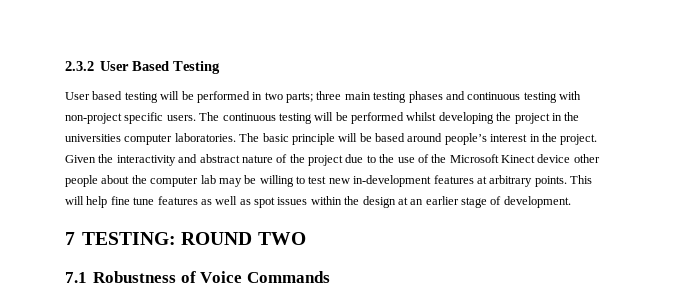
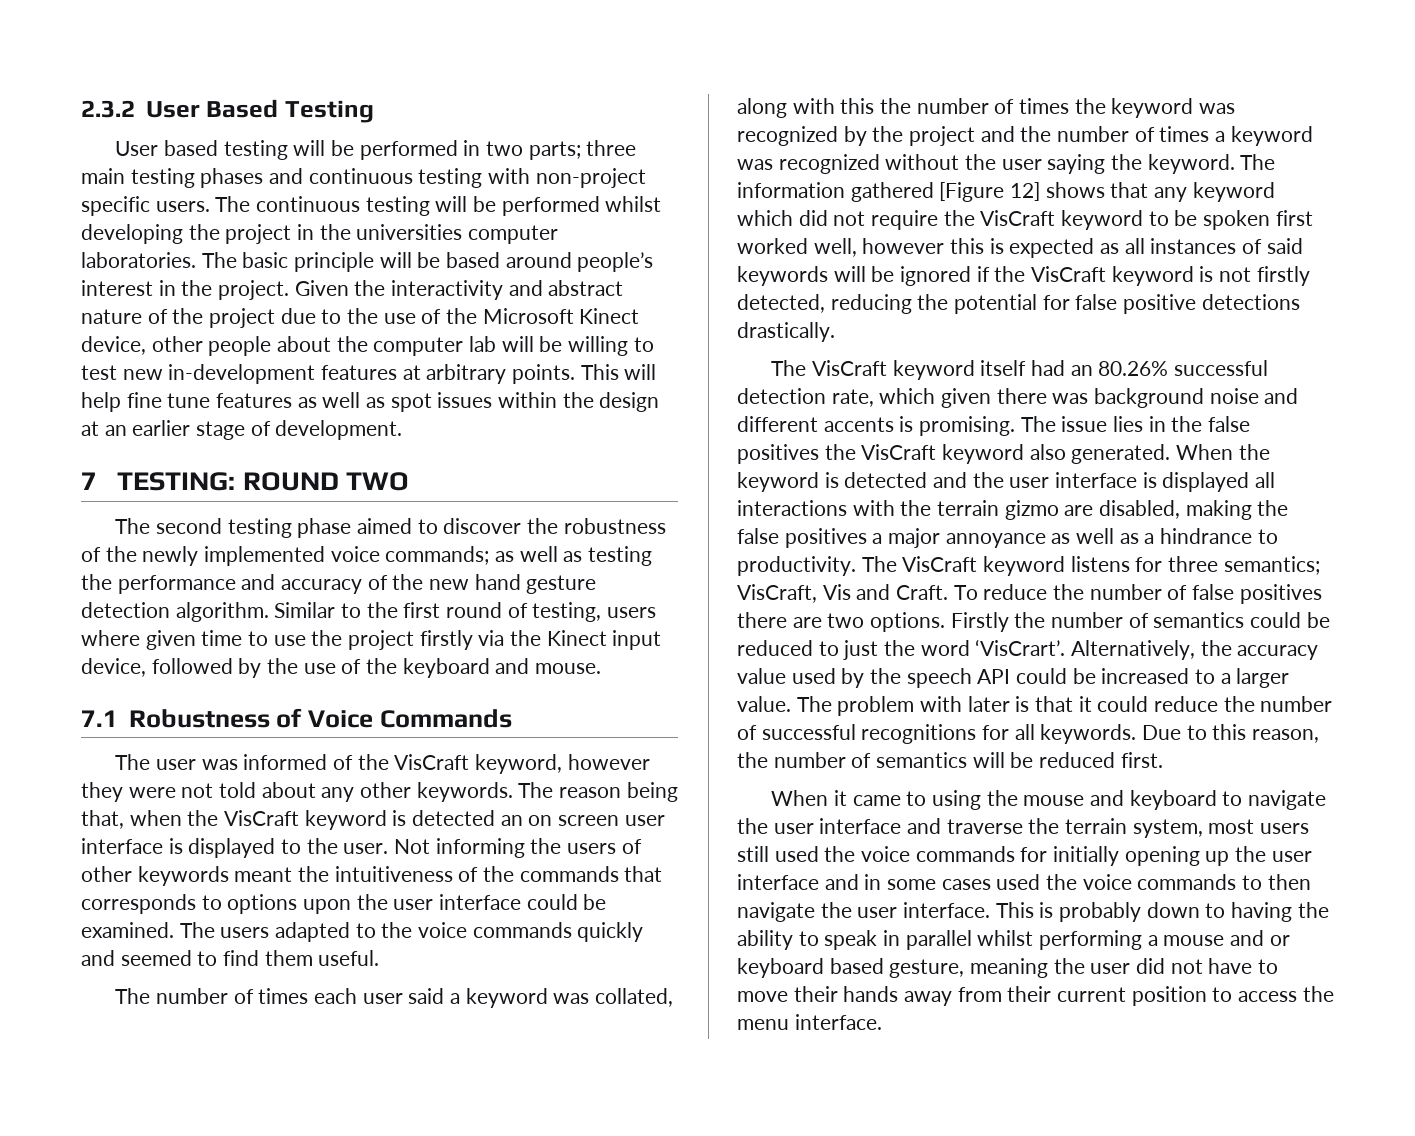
[537,154,571,163] device -> [81,336,146,355] device,
[218,178,242,187] may -> [501,336,534,352] will
(306, 238) none -> [115,518,666,538] [81,546,653,566] [81,574,597,594] [81,602,657,622] [81,630,662,650] [81,658,602,678] // The second testing phase aimed to discover the robustness of the newly implemented voice commands; as well as testing the performance and accuracy of the new hand gesture detection algorithm. Similar to the first round of testing, users where given time to use the project firstly via the Kinect input device, followed by the use of the keyboard and mouse.
(331, 277) none -> [115,754,650,774] [81,782,678,802] [81,810,665,830] [81,838,642,858] [81,866,663,886] [81,894,607,914] [81,922,644,942] [81,950,380,966] [115,988,673,1008] [737,98,1236,118] [737,126,1313,146] [737,154,1276,174] [737,182,1275,202] [737,210,1313,230] [737,238,1303,258] [737,266,1310,286] [737,294,1300,314] [737,322,835,342] [771,360,1268,380] [737,388,1299,408] [737,416,1251,436] [737,444,1270,464] [737,472,1276,492] [737,500,1289,520] [737,528,1278,548] [737,556,1320,576] [737,584,1322,604] [737,612,1330,632] [737,639,1319,660] [737,668,1290,688] [737,696,1333,716] [737,724,1320,744] [737,752,1163,768] [771,790,1326,810] [737,818,1310,838] [737,846,1312,866] [737,874,1311,890] [737,902,1329,922] [737,930,1290,950] [737,958,1279,978] [737,986,1334,1006] [737,1014,882,1030] // The user was informed of the VisCraft keyword, however they were not told about any other keywords. The reason being that, when the VisCraft keyword is detected an on screen user interface is displayed to the user. Not informing the users of other keywords meant the intuitiveness of the commands that corresponds to options upon the user interface could be examined. The users adapted to the voice commands quickly and seemed to find them useful. // The number of times each user said a keyword was collated, along with this the number of times the keyword was recognized by the project and the number of times a keyword was recognized without the user saying the keyword. The information gathered [Figure 12] shows that any keyword which did not require the VisCraft keyword to be spoken first worked well, however this is expected as all instances of said keywords will be ignored if the VisCraft keyword is not firstly detected, reducing the potential for false positive detections drastically. // The VisCraft keyword itself had an 80.26% successful detection rate, which given there was background noise and different accents is promising. The issue lies in the false positives the VisCraft keyword also generated. When the keyword is detected and the user interface is displayed all interactions with the terrain gizmo are disabled, making the false positives a major annoyance as well as a hindrance to productivity. The VisCraft keyword listens for three semantics; VisCraft, Vis and Craft. To reduce the number of false positives there are two options. Firstly the number of semantics could be reduced to just the word ‘VisCrart’. Alternatively, the accuracy value used by the speech API could be increased to a larger value. The problem with later is that it could reduce the number of successful recognitions for all keywords. Due to this reason, the number of semantics will be reduced first. // When it came to using the mouse and keyboard to navigate the user interface and traverse the terrain system, most users still used the voice commands for initially opening up the user interface and in some cases used the voice commands to then navigate the user interface. This is probably down to having the ability to speak in parallel whilst performing a mouse and or keyboard based gesture, meaning the user did not have to move their hands away from their current position to access the menu interface.

